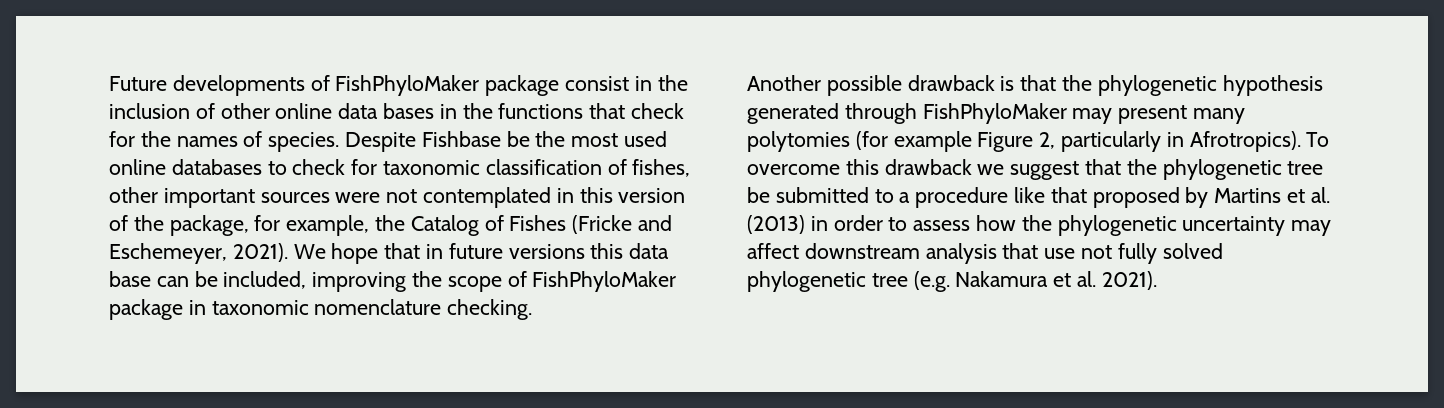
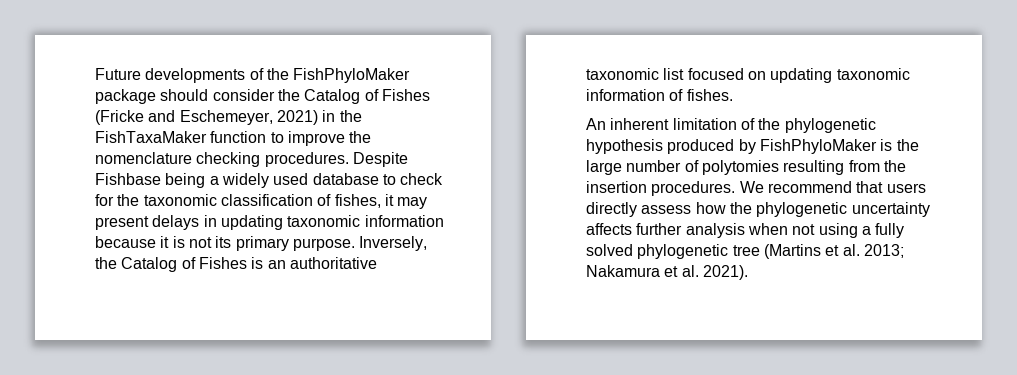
[335,75,688,96] [109,103,685,119] [109,131,668,152] [109,159,691,177] [109,187,686,208] [109,215,370,236] FishPhyloMaker package consist in the inclusion of other online data bases in the functions that check for the names of species. Despite Fishbase be the most used online databases to check for taxonomic classification of fishes, other important sources were not contemplated in this version of the package, for example, -> [266,68,411,83] [95,89,275,104] the FishPhyloMaker package should consider
[232,243,670,264] [109,271,677,292] [109,299,533,320] [747,75,1323,96] [747,103,1246,124] [747,131,1330,152] [747,159,1324,180] [747,187,1330,208] [747,215,908,234] 2021). We hope that in future versions this data base can be included, improving the scope of FishPhyloMaker package in taxonomic nomenclature checking. // Another possible drawback is that the phylogenetic hypothesis generated through FishPhyloMaker may present many polytomies (for example Figure 2, particularly in Afrotropics). To overcome this drawback we suggest that the phylogenetic tree be submitted to a procedure like that proposed by Martins et al. (2013) in order to -> [276,110,362,125] [95,131,372,146] [95,152,408,167] [95,173,444,188] [95,194,428,209] [95,215,444,230] [95,236,428,251] [95,257,377,272] [586,68,910,83] [586,89,733,101] [586,118,876,133] [586,139,919,154] [586,160,906,175] [586,181,926,196] [586,202,637,217] 2021) in the FishTaxaMaker function to improve the nomenclature checking procedures. Despite Fishbase being a widely used database to check for the taxonomic classification of fishes, it may present delays in updating taxonomic information because it is not its primary purpose. Inversely, the Catalog of Fishes is an authoritative taxonomic list focused on updating taxonomic information of fishes. // An inherent limitation of the phylogenetic hypothesis produced by FishPhyloMaker is the large number of polytomies resulting from the insertion procedures. We recommend that users directly
[1291,220,1332,236] [747,243,1223,264] [747,271,950,292] may affect downstream analysis that use not fully solved phylogenetic tree (e.g. -> [586,223,905,238] [586,244,904,259] affects further analysis when not using a fully solved phylogenetic tree (Martins et al. 2013;

